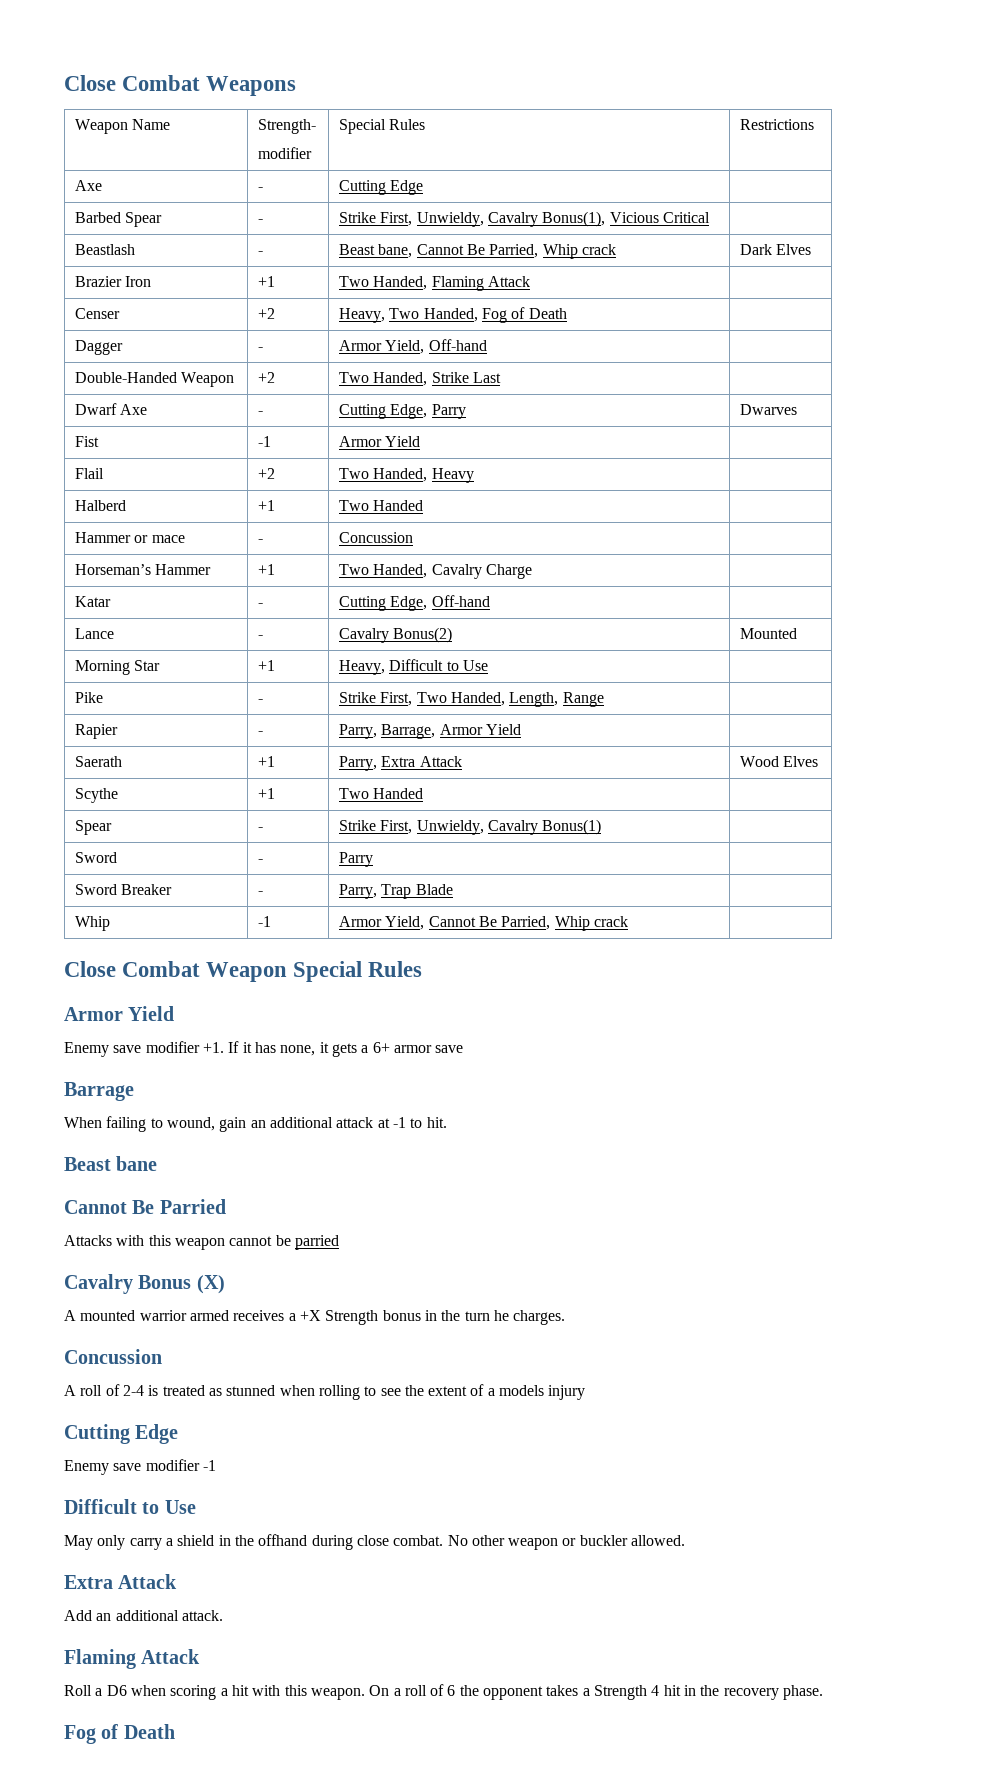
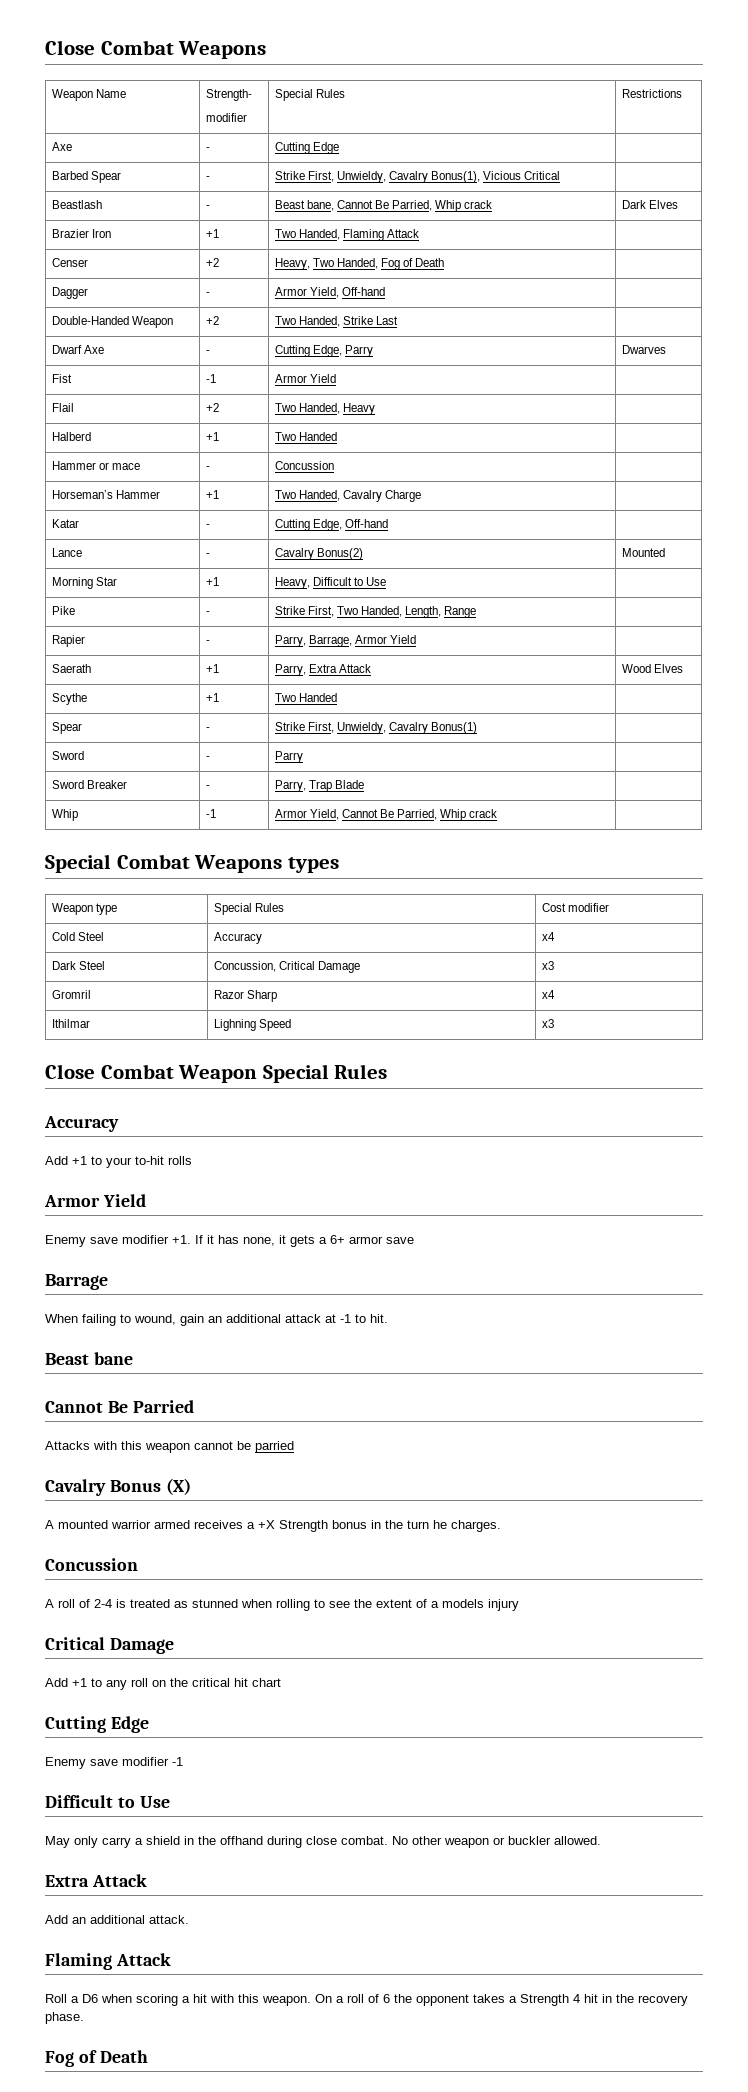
(628, 921) none -> [45,854,339,873] [51,903,117,915] [213,903,284,915] [541,903,609,912] [51,932,104,941] [213,932,262,944] [541,932,555,941] [51,961,105,970] [213,961,361,973] [541,961,554,970] [51,990,91,999] [213,990,277,1002] [541,990,555,999] [51,1019,90,1028] [213,1019,291,1031] [541,1019,554,1028] // Special Combat Weapons types // Weapon type | Special Rules | Cost modifier // Cold Steel | Accuracy | x4 // Dark Steel | Concussion, Critical Damage | x3 // Gromril | Razor Sharp | x4 // Ithilmar | Lighning Speed | x3
(423, 969) none -> [44,1116,119,1132] [45,1156,192,1168] // Accuracy // Add +1 to your to-hit rolls
(586, 1392) none -> [45,1637,174,1654] [45,1678,281,1690] // Critical Damage // Add +1 to any roll on the critical hit chart

